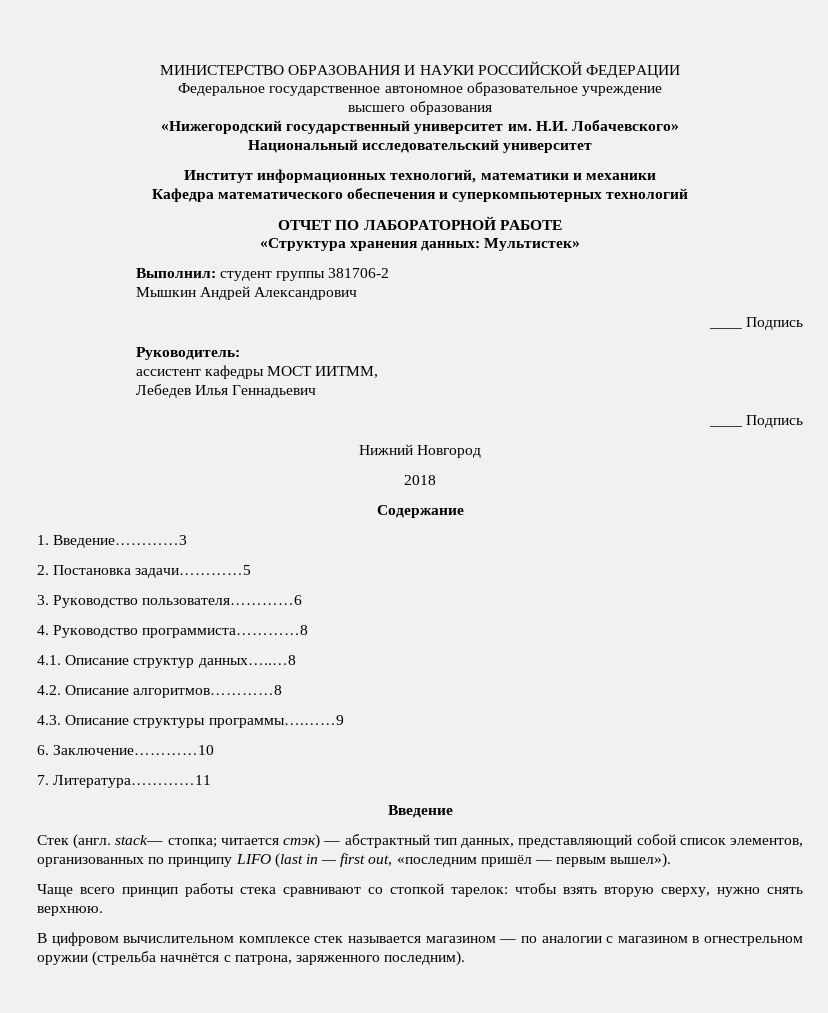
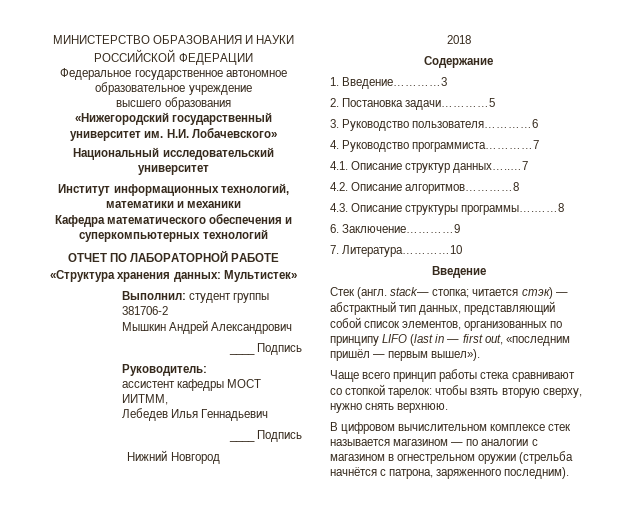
[142,625,309,638] программиста…………8 -> [412,140,540,152] программиста…………7
[198,655,296,668] данных…..…8 -> [453,161,529,173] данных…..…7
[208,715,344,728] программы….……9 -> [461,203,565,215] программы….……8
[53,745,215,755] Заключение…………10 -> [342,224,461,233] Заключение…………9
[53,775,212,788] Литература…………11 -> [342,245,463,257] Литература…………10

